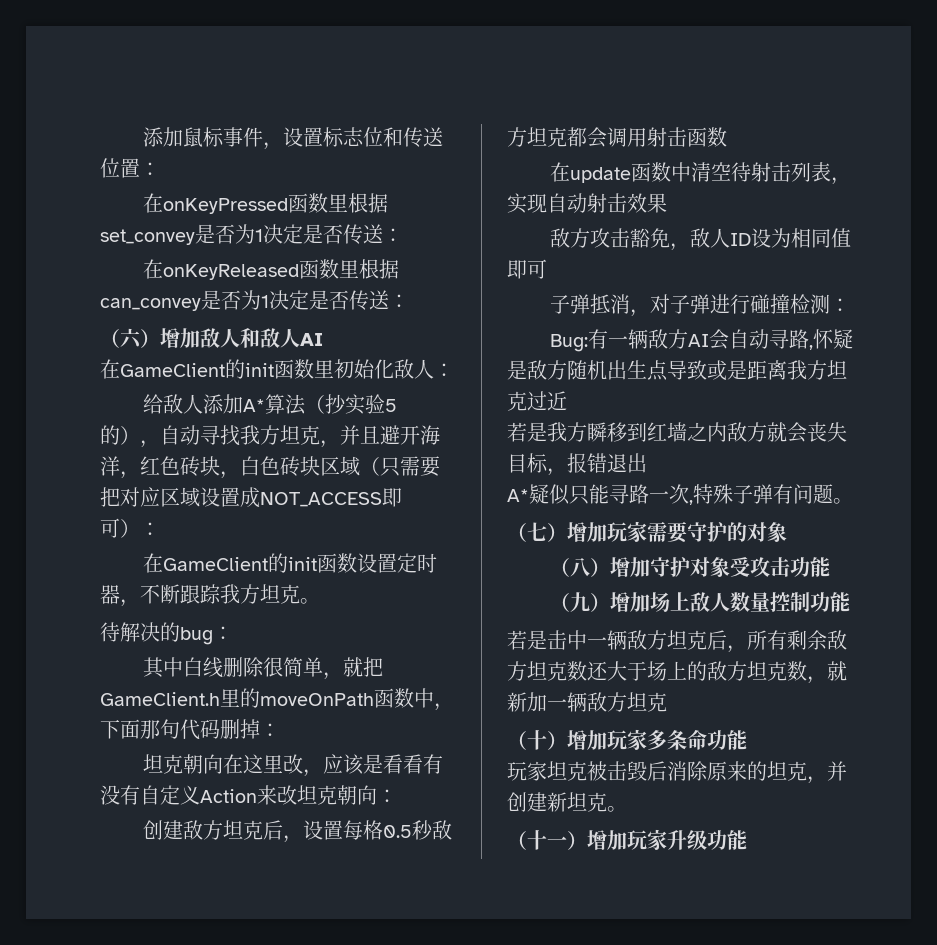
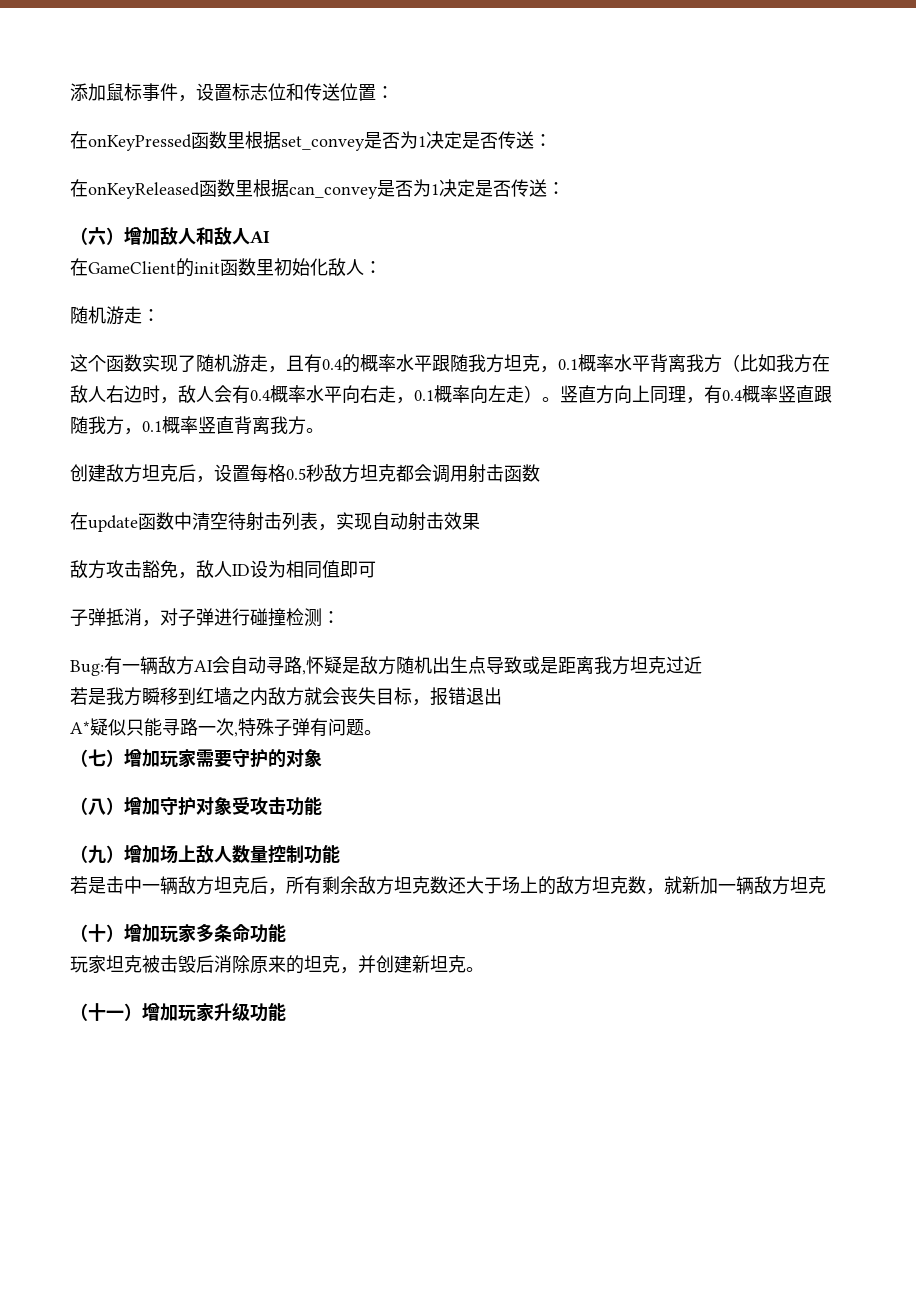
[142,394,397,415] [100,425,440,448] [100,456,440,479] [100,487,402,508] [100,518,160,538] [142,553,437,573] [100,584,320,607] [100,622,233,645] [142,657,383,680] [100,688,454,711] [100,719,280,740] [142,754,443,777] [100,785,397,805] 给敌人添加A*算法（抄实验5的），自动寻找我方坦克，并且避开海洋，红色砖块，白色砖块区域（只需要把对应区域设置成NOT_ACCESS即可）： // 在GameClient的init函数设置定时器，不断跟踪我方坦克。 // 待解决的bug： // 其中白线删除很简单，就把GameClient.h里的moveOnPath函数中，下面那句代码删掉： // 坦克朝向在这里改，应该是看看有没有自定义Action来改坦克朝向： -> [70,306,160,325] [70,354,830,373] [70,385,832,404] [70,416,324,435] 随机游走： // 这个函数实现了随机游走，且有0.4的概率水平跟随我方坦克，0.1概率水平背离我方（比如我方在敌人右边时，敌人会有0.4概率水平向右走，0.1概率向左走）。竖直方向上同理，有0.4概率竖直跟随我方，0.1概率竖直背离我方。

